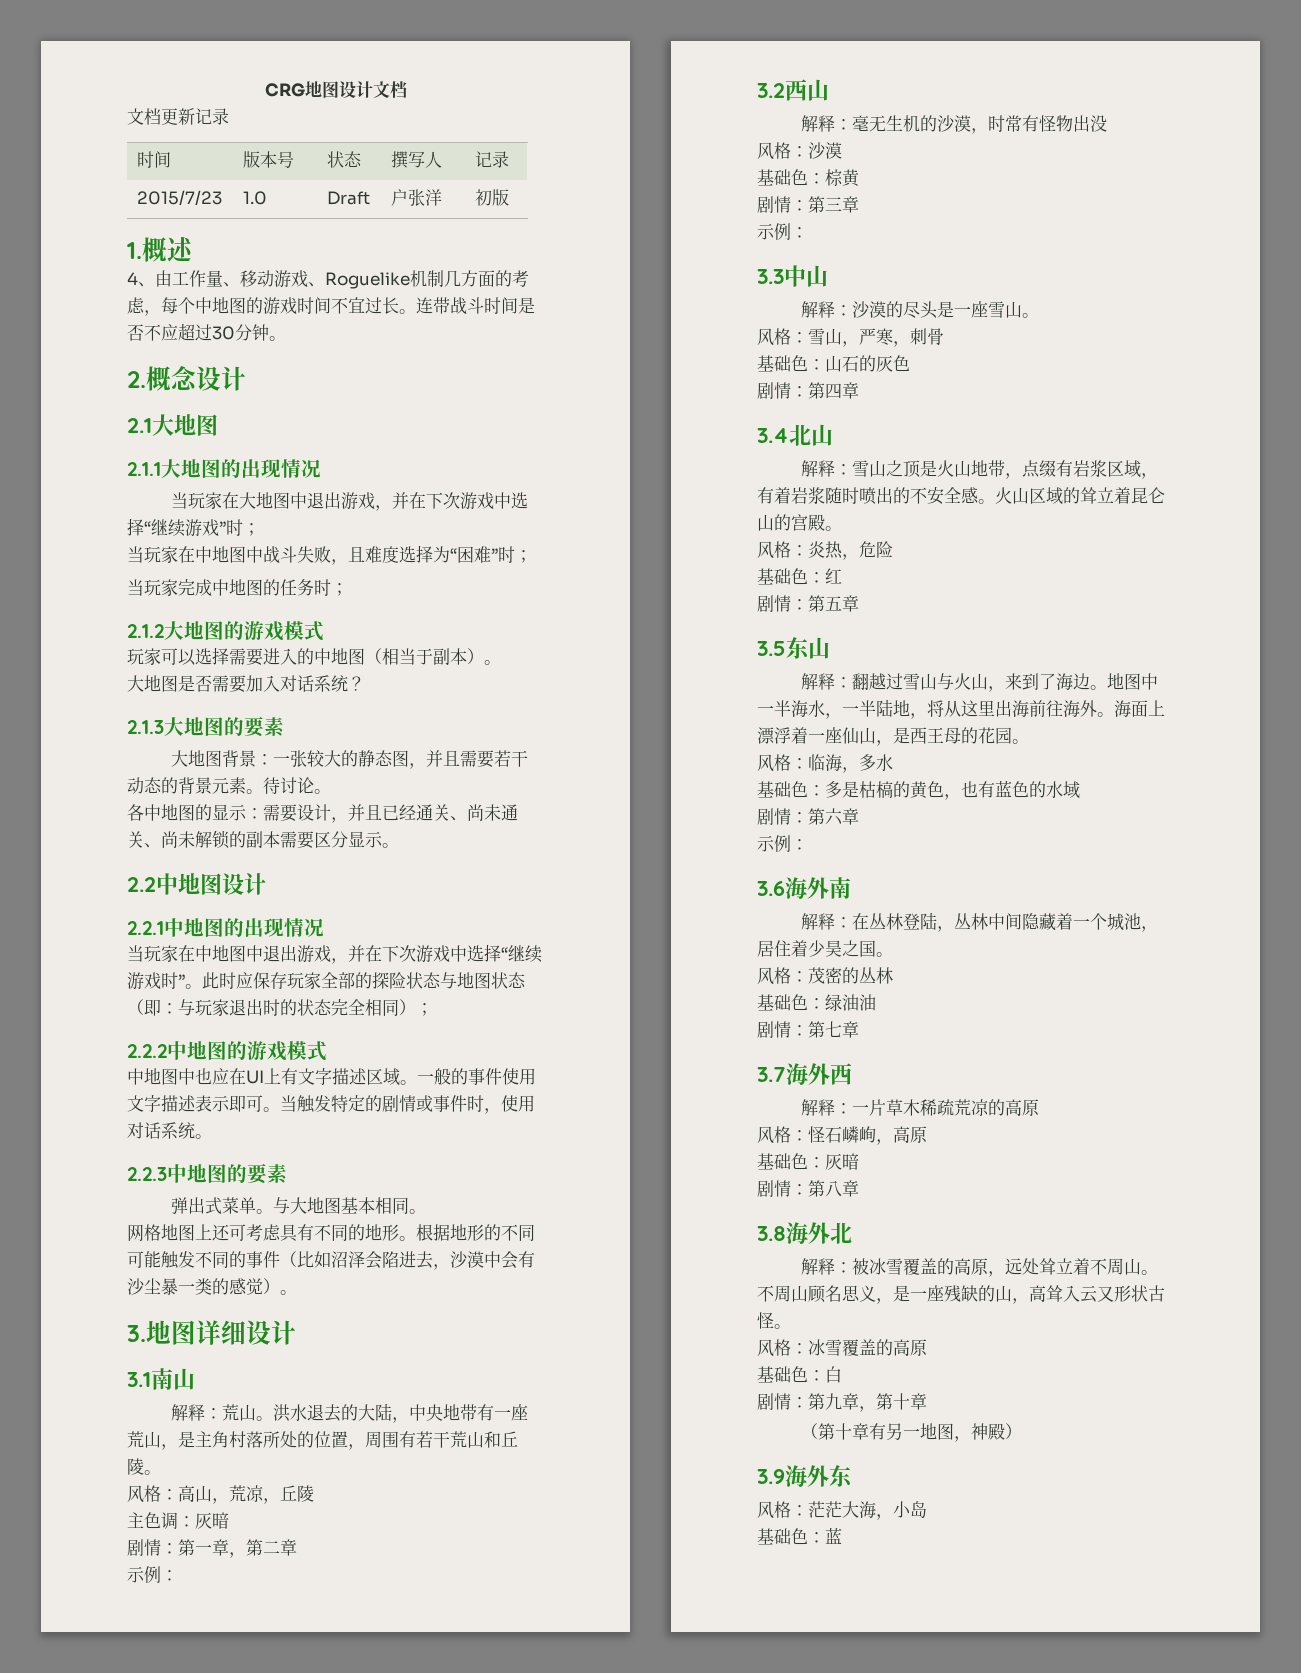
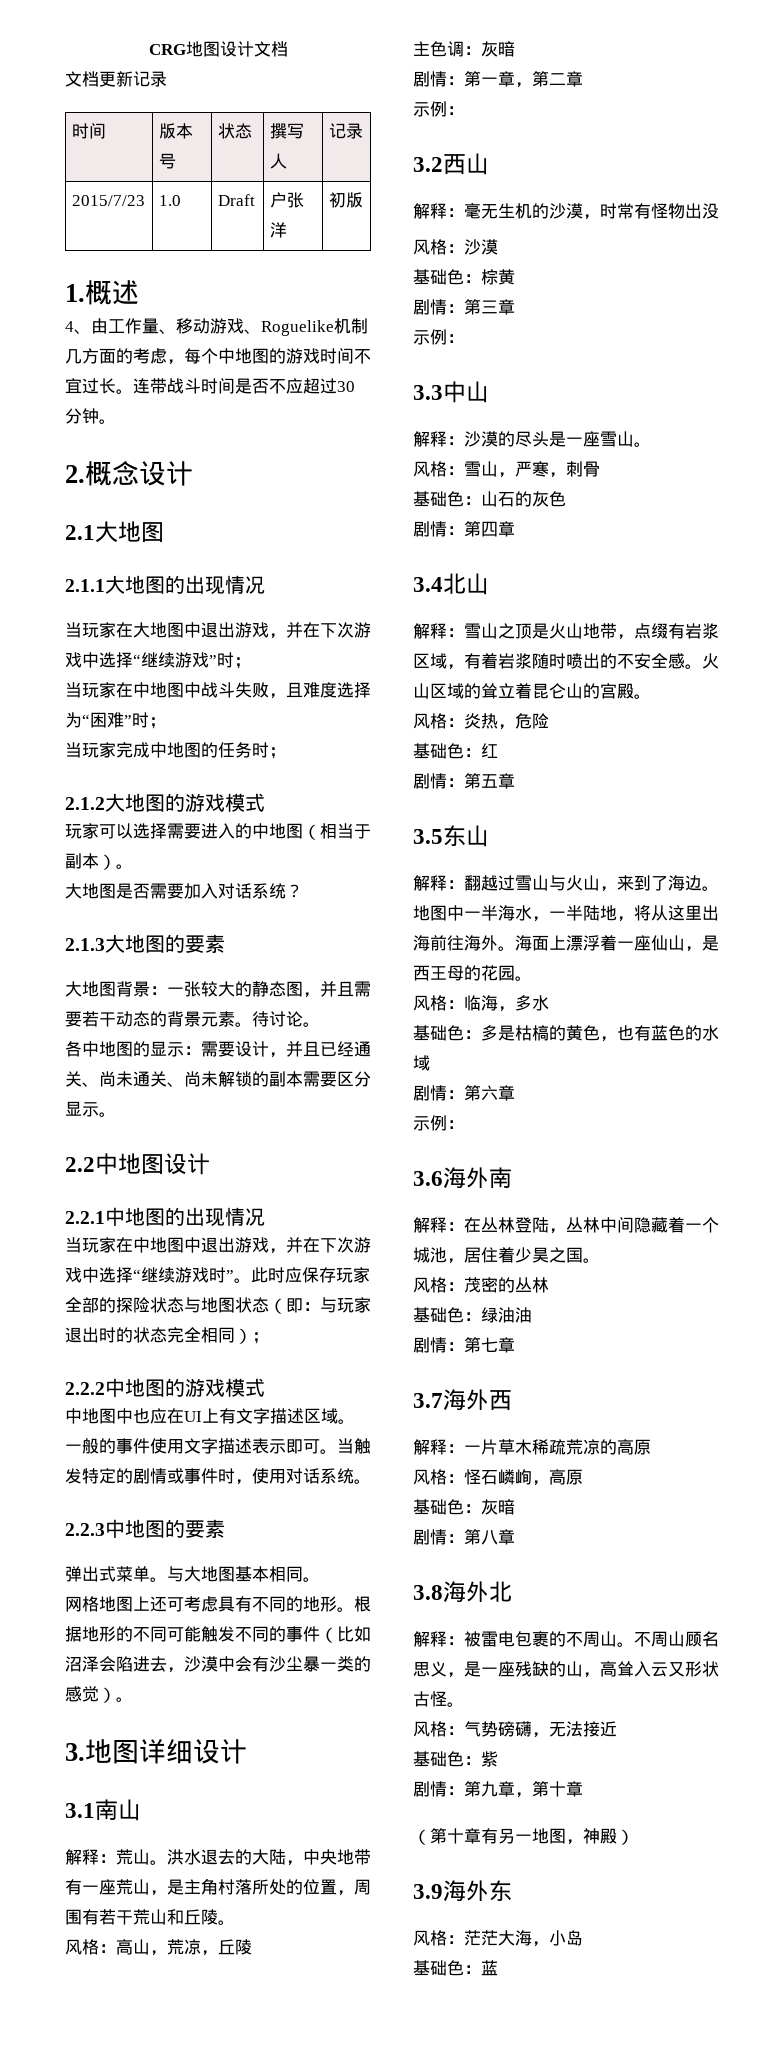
[868,1258,1090,1277] 冰雪覆盖的高原，远处耸立着 -> [481,1631,566,1647] 雷电包裹的
[808,1339,927,1356] [757,1366,842,1383] 冰雪覆盖的高原 // 基础色：白 -> [464,1721,617,1738] [413,1751,498,1767] 气势磅礴，无法接近 // 基础色：紫

